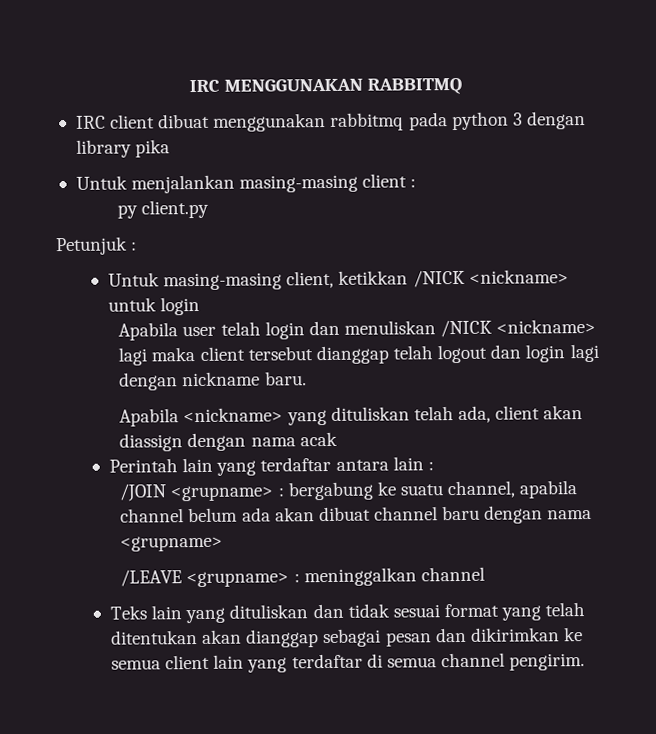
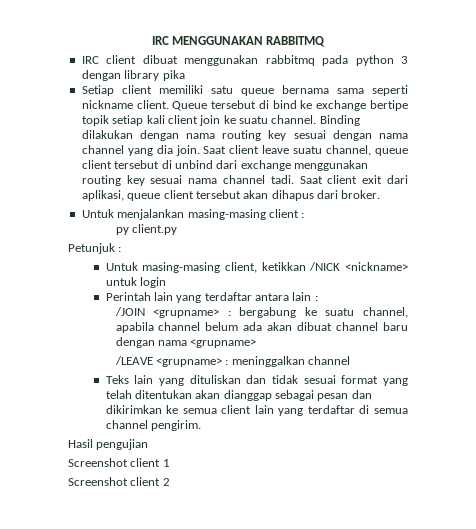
(171, 148) none -> [81,85,408,96] [81,100,408,111] [81,115,360,126] [81,130,408,141] [81,145,408,156] [81,160,368,171] [81,175,408,186] [81,190,381,201] // Setiap client memiliki satu queue bernama sama seperti nickname client. Queue tersebut di bind ke exchange bertipe topik setiap kali client join ke suatu channel. Binding dilakukan dengan nama routing key sesuai dengan nama channel yang dia join. Saat client leave suatu channel, queue client tersebut di unbind dari exchange menggunakan routing key sesuai nama channel tadi. Saat client exit dari aplikasi, queue client tersebut akan dihapus dari broker.
[118,318,597,341] [118,343,599,366] [119,371,307,391] [119,405,584,427] [119,431,338,452] // Apabila user telah login dan menuliskan /NICK <nickname> lagi maka client tersebut dianggap telah logout dan login lagi dengan nickname baru. // Apabila <nickname> yang dituliskan telah ada, client akan diassign dengan nama acak -> (166, 282) none
(586, 662) none -> [68,439,149,450] [68,458,170,467] [68,477,170,486] // Hasil pengujian // Screenshot client 1 // Screenshot client 2

